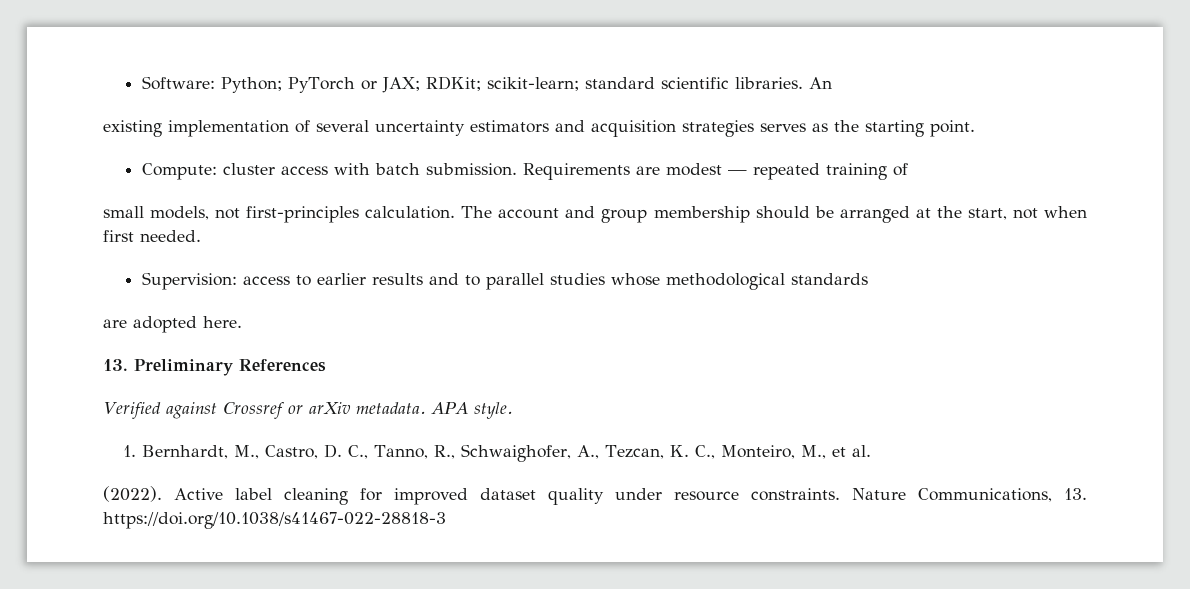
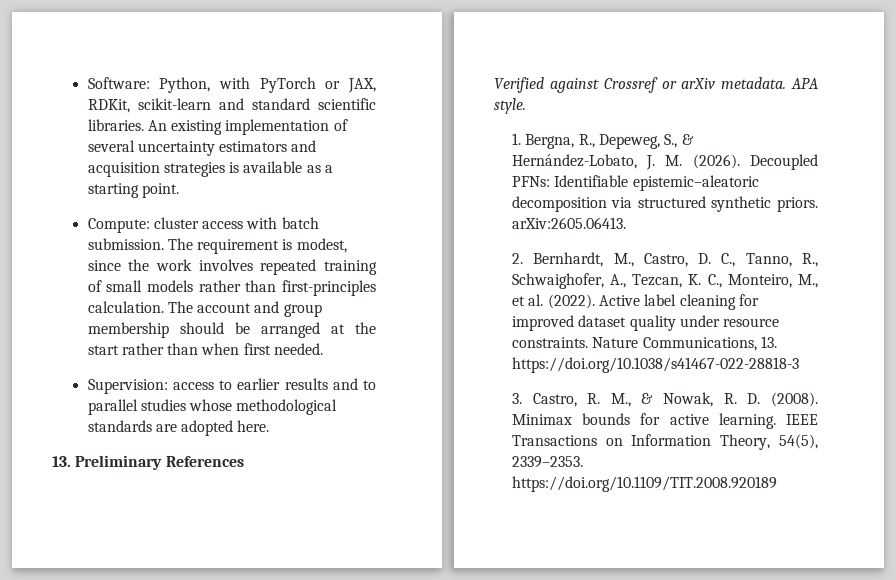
[221,76,580,93] Python; PyTorch or JAX; RDKit; scikit-learn; -> [159,77,376,93] [87,98,244,113] Python, with PyTorch or JAX, RDKit, scikit-learn and
(833, 83) // -> (167, 125) none
[760,120,859,132] serves as the -> [229,161,334,173] is available as a
[523,163,748,180] Requirements are modest — -> [167,238,347,254] [87,259,253,271] The requirement is modest, since the work involves
[103,206,241,220] // small models, not -> [106,280,277,292] small models rather than
[967,208,1038,220] start, not -> [87,343,199,355] start rather than
(869, 279) // -> (152, 426) none
(136, 451) none -> [525,134,694,149] [511,154,818,170] [511,175,759,191] [511,196,818,212] [511,217,626,229] [511,253,523,264] Bergna, R., Depeweg, S., & Hernández-Lobato, J. M. (2026). Decoupled PFNs: Identifiable epistemic–aleatoric decomposition via structured synthetic priors. arXiv:2605.06413. // 2.
(871, 451) // -> (544, 300) none
(446, 520) none -> [511,392,818,407] [511,413,818,429] [511,434,818,450] [511,456,583,468] [511,476,777,492] // 3. Castro, R. M., & Nowak, R. D. (2008). Minimax bounds for active learning. IEEE Transactions on Information Theory, 54(5), 2339–2353. https://doi.org/10.1109/TIT.2008.920189

